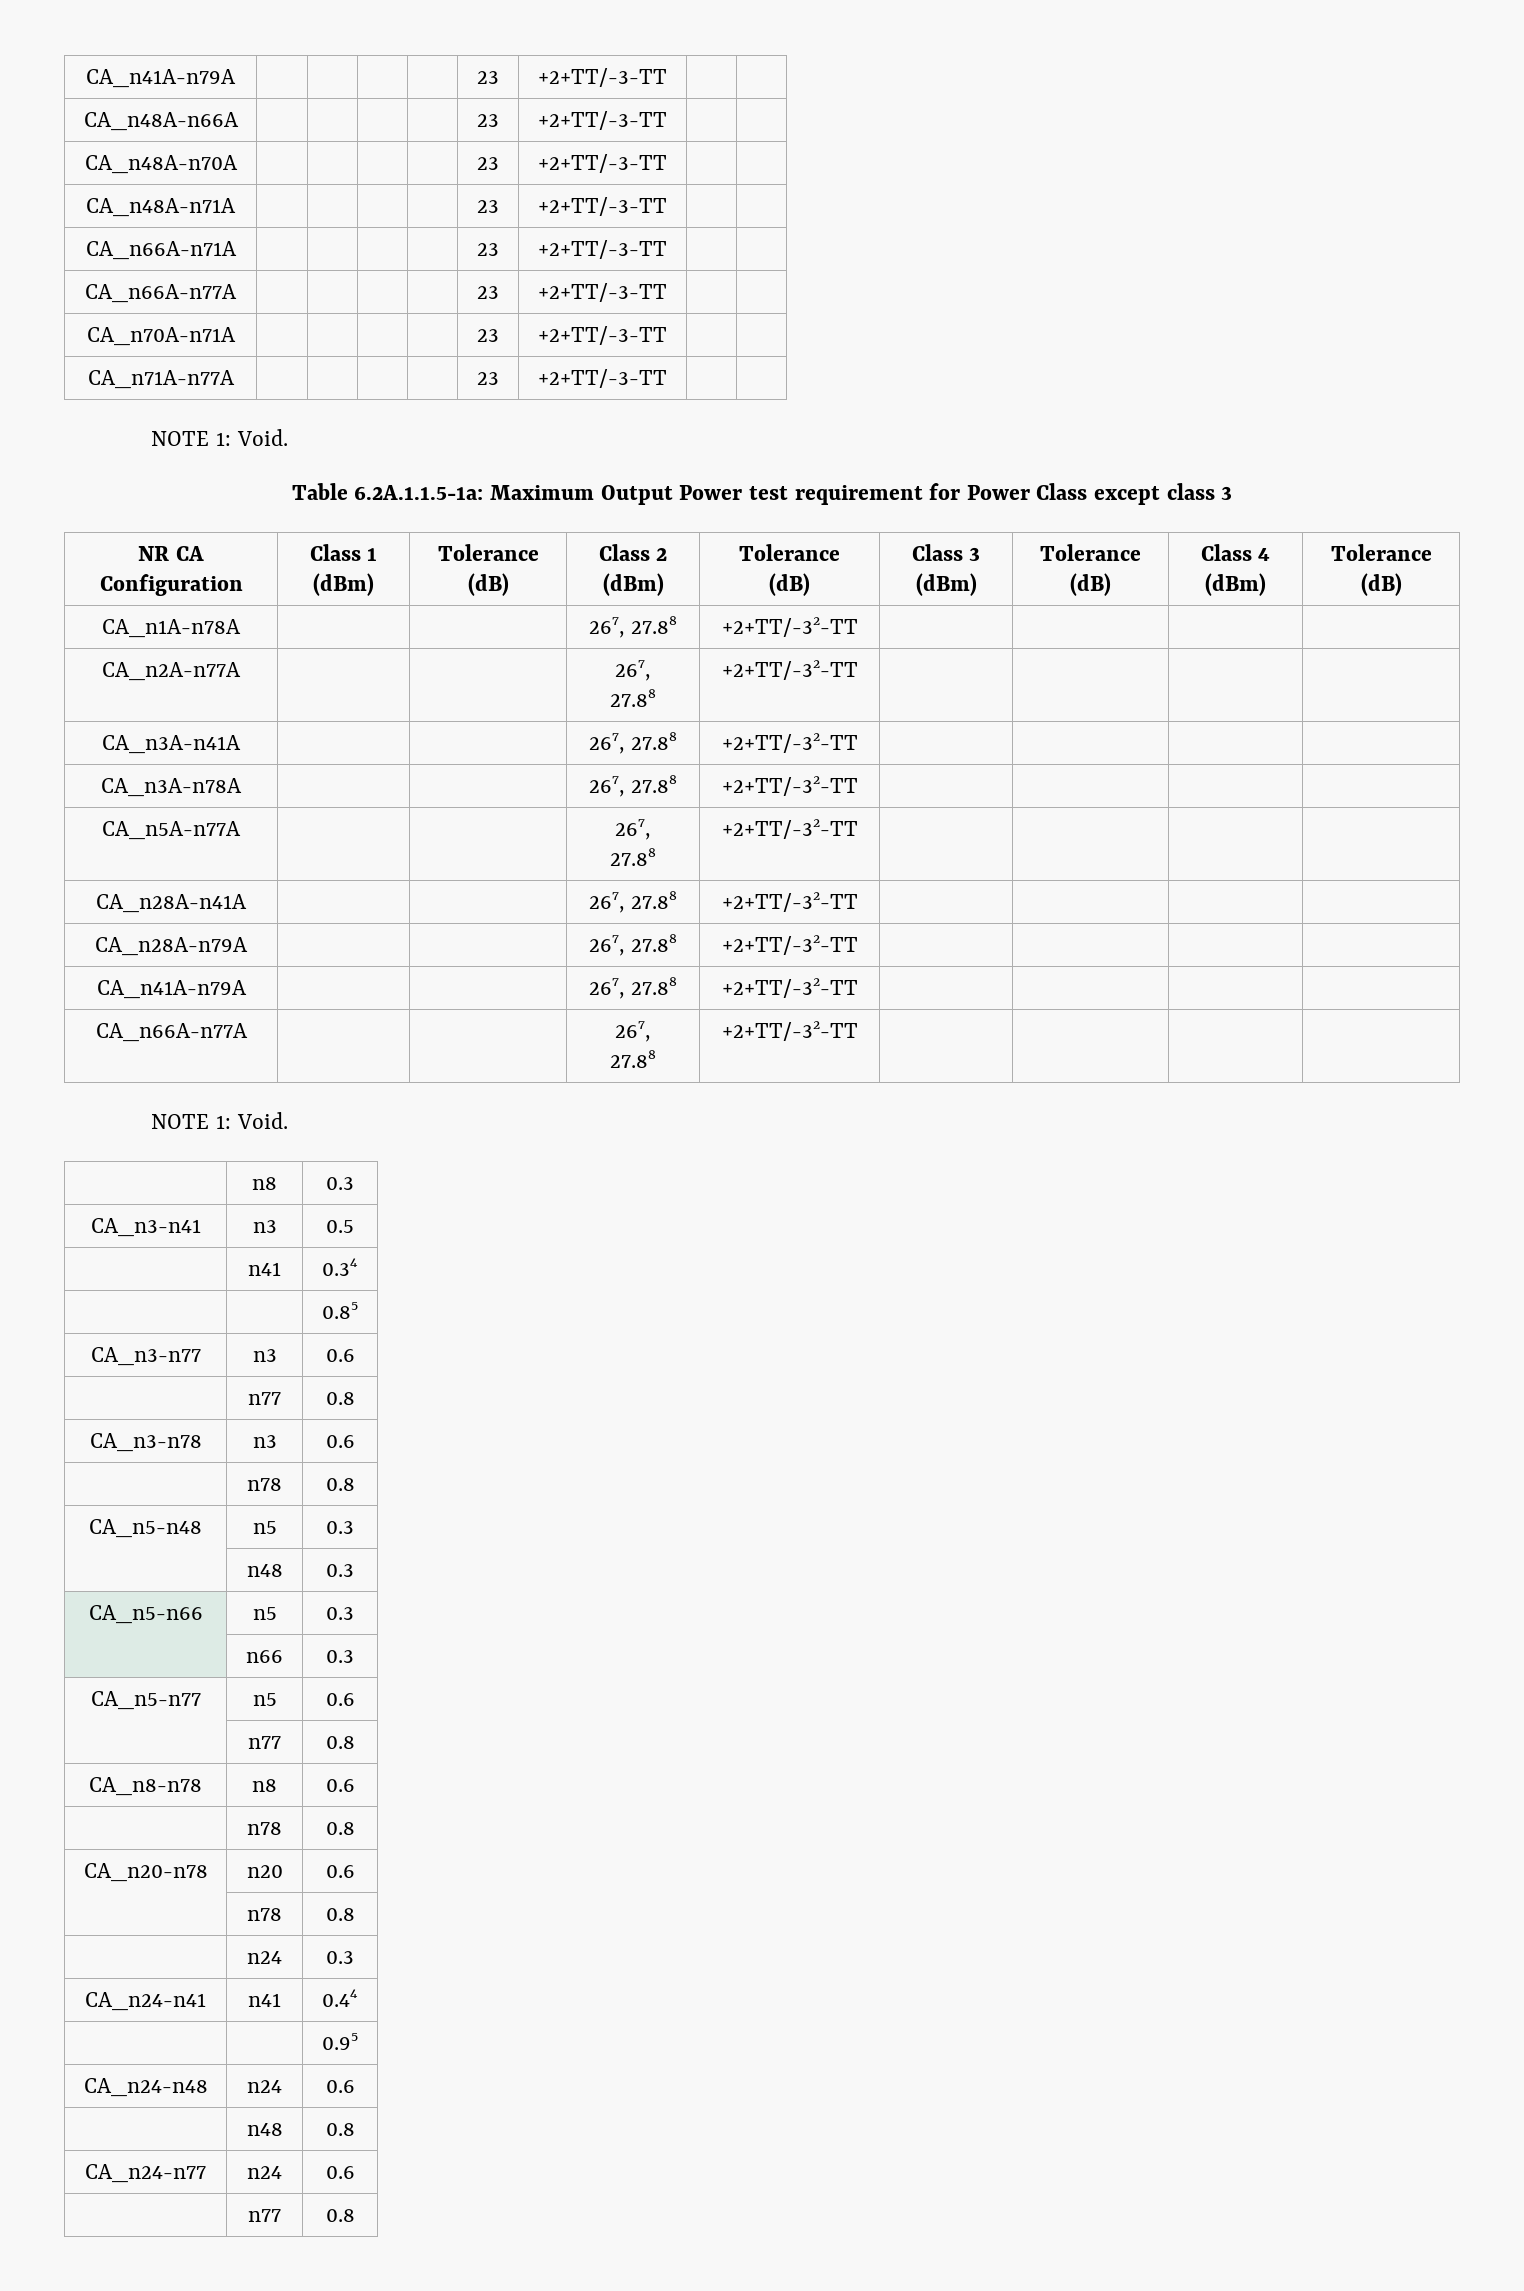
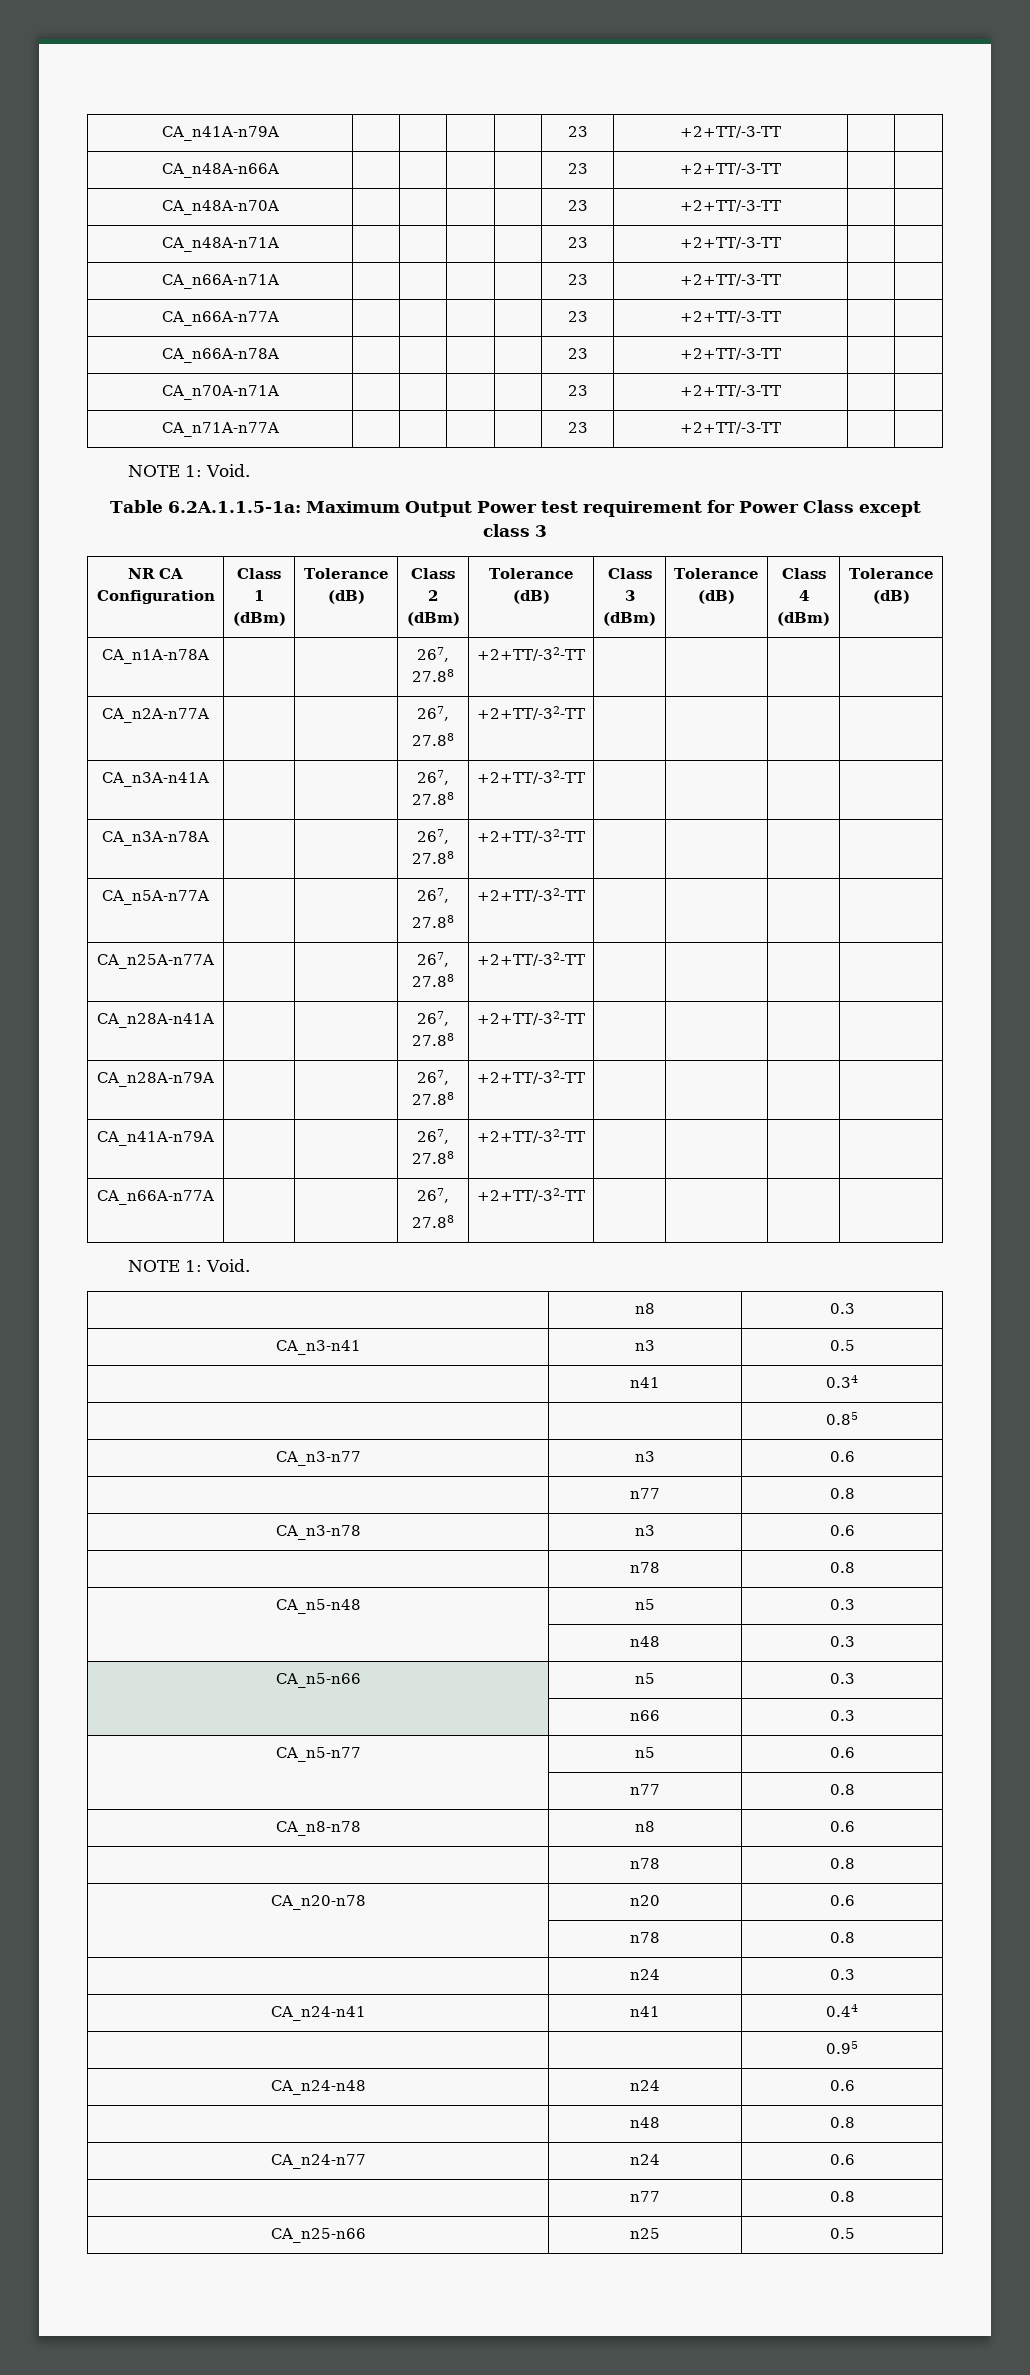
(667, 292) none -> [161,348,279,363] [567,348,588,359] [680,348,781,360] // CA_n66A-n78A | | | | | 23 | +2+TT/-3-TT | |
(858, 829) none -> [97,954,214,969] [417,952,449,967] [412,974,454,987] [477,952,585,966] // CA_n25A-n77A | | | 267, 27.88 | +2+TT/-32-TT | | | |
(355, 2215) none -> [270,2228,366,2243] [630,2228,660,2239] [829,2228,855,2239] // CA_n25-n66 | n25 | 0.5

